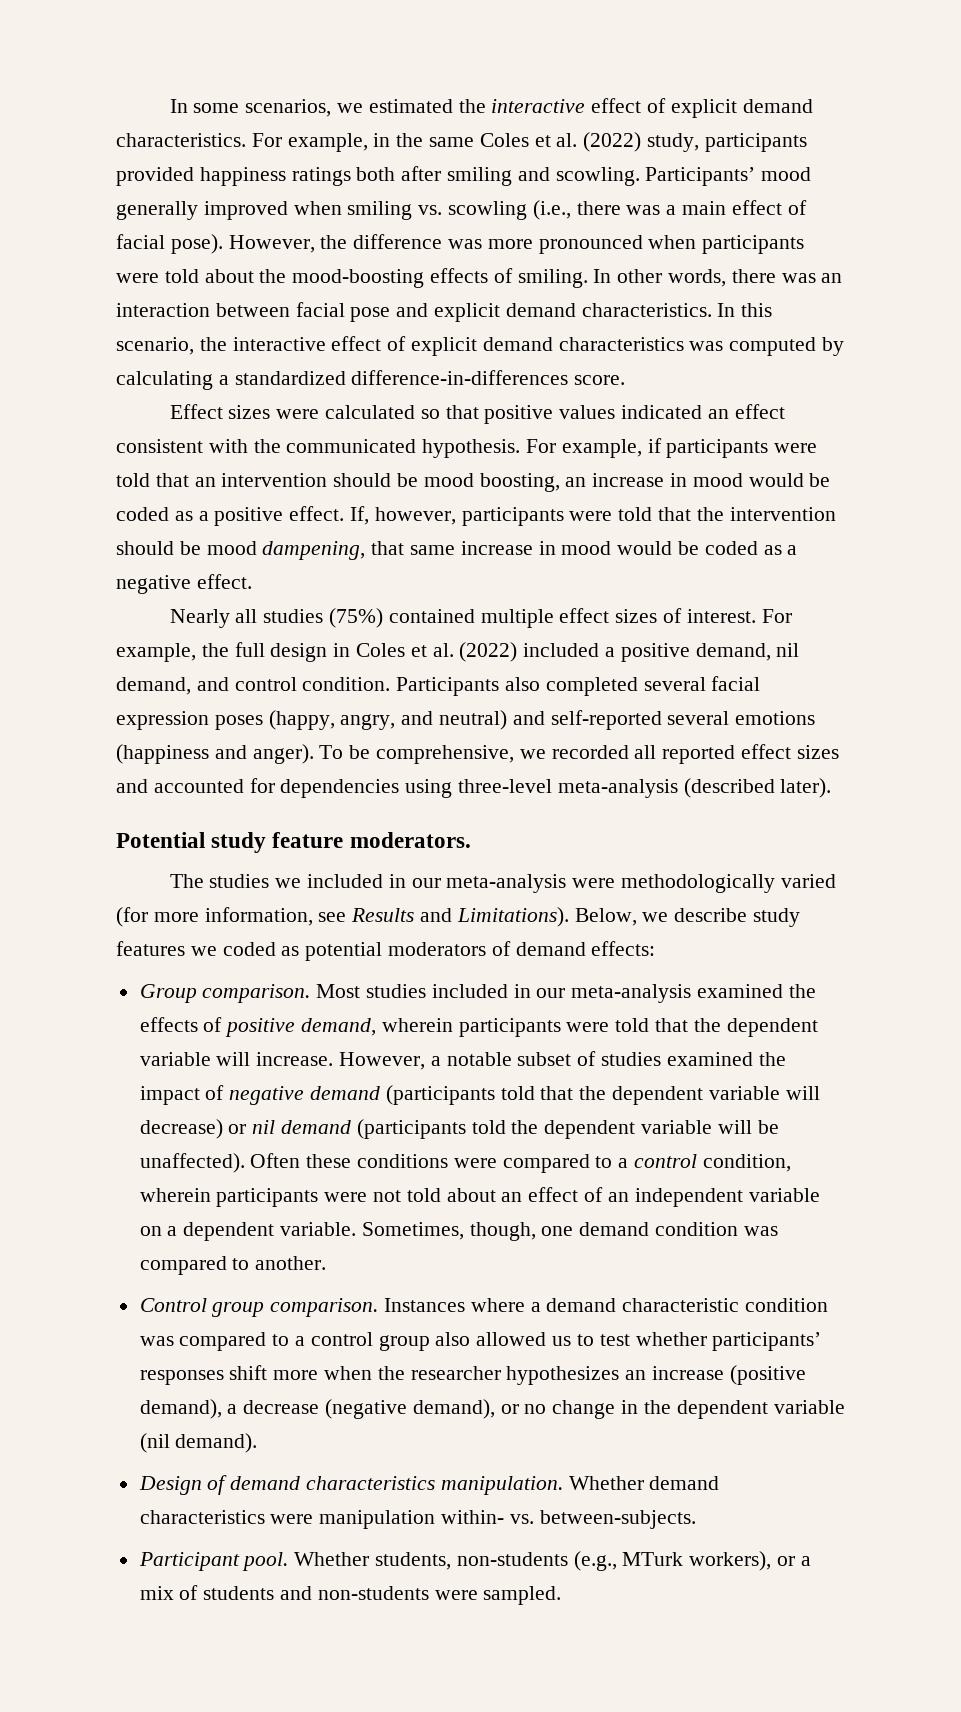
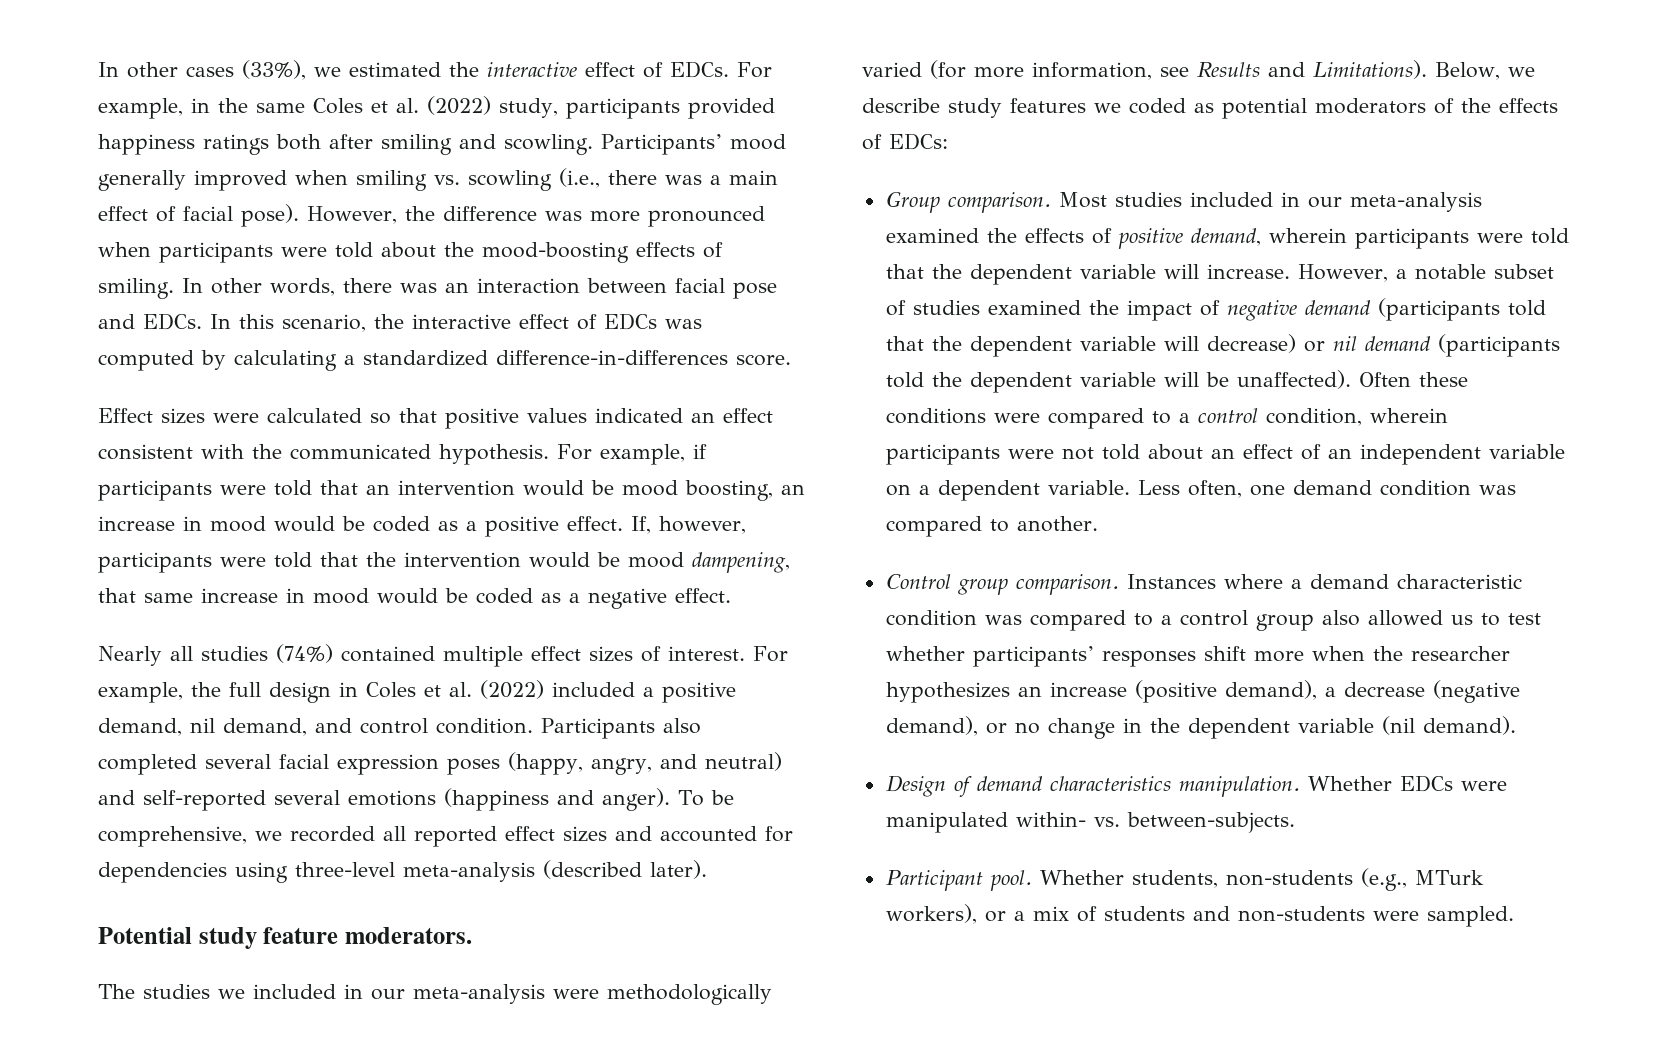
[169,99,332,117] In some scenarios, -> [98,60,306,80] In other cases (33%),
[670,99,813,118] [116,133,246,147] explicit demand characteristics. -> [670,61,729,78] EDCs.
[434,303,712,322] explicit demand characteristics. -> [143,313,202,330] EDCs.
[411,337,684,356] explicit demand characteristics -> [604,313,657,330] EDCs
[333,473,392,487] should -> [523,480,584,496] would
[116,541,174,555] should -> [529,552,590,568] would
[328,608,383,628] (75%) -> [276,644,333,663] (74%)
[515,941,656,956] demand effects: -> [1461,98,1558,113] [862,133,948,150] the effects of EDCs:
[361,1222,536,1241] Sometimes, though, -> [1137,480,1242,498] Less often,
[649,1476,720,1490] [139,1510,436,1529] demand characteristics were manipulation -> [1399,775,1507,792] [885,812,1008,833] EDCs were manipulated

